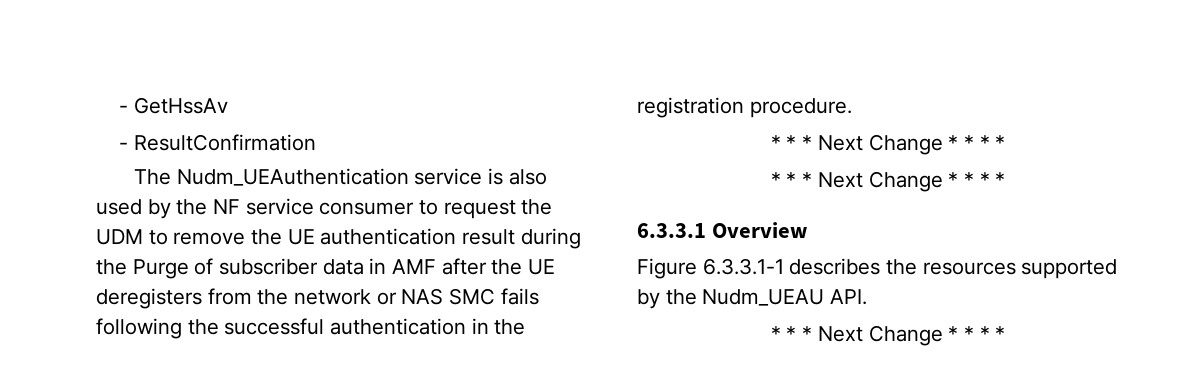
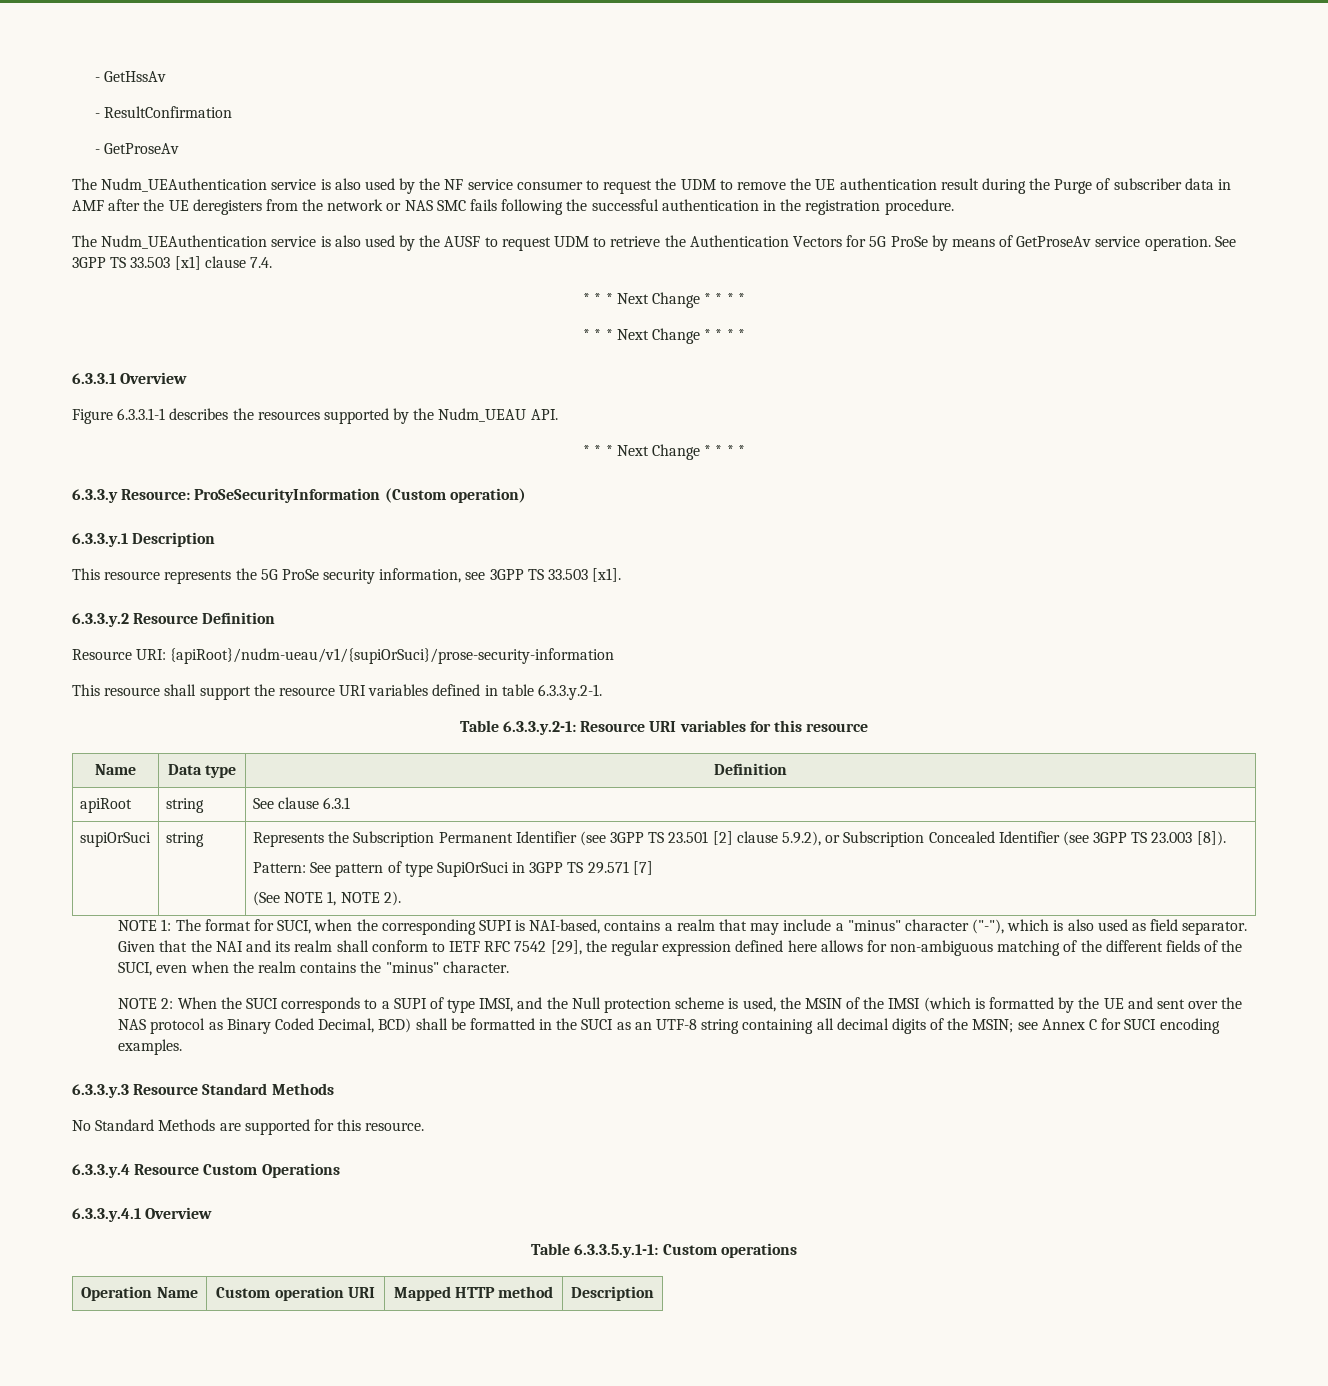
(317, 142) none -> [95,143,180,154] // - GetProseAv
(852, 108) none -> [72,235,1236,251] [72,256,272,270] // The Nudm_UEAuthentication service is also used by the AUSF to request UDM to retrieve the Authentication Vectors for 5G ProSe by means of GetProseAv service operation. See 3GPP TS 33.503 [x1] clause 7.4.
(1006, 333) none -> [72,488,526,503] [72,532,216,547] [72,568,622,584] [72,612,276,627] [72,648,615,664] [72,684,603,700] [459,720,869,735] [95,764,136,775] [167,764,237,778] [714,763,787,775] [79,798,132,813] [165,798,204,813] [252,797,351,809] [79,832,151,847] [165,832,204,847] [252,831,1226,847] [252,861,653,877] [252,891,401,906] [118,919,1248,935] [118,940,1243,956] [118,961,509,976] [118,997,1243,1013] [118,1018,1220,1034] [118,1039,183,1055] [72,1083,334,1098] [72,1119,425,1135] [72,1163,340,1178] [72,1207,213,1222] [531,1243,797,1258] [81,1286,198,1301] [216,1286,375,1301] [393,1286,554,1301] [571,1286,654,1301] // 6.3.3.y Resource: ProSeSecurityInformation (Custom operation) // 6.3.3.y.1 Description // This resource represents the 5G ProSe security information, see 3GPP TS 33.503 [x1]. // 6.3.3.y.2 Resource Definition // Resource URI: {apiRoot}/nudm-ueau/v1/{supiOrSuci}/prose-security-information // This resource shall support the resource URI variables defined in table 6.3.3.y.2-1. // Table 6.3.3.y.2-1: Resource URI variables for this resource // Name | Data type | Definition // apiRoot | string | See clause 6.3.1 // supiOrSuci | string | Represents the Subscription Permanent Identifier (see 3GPP TS 23.501 [2] clause 5.9.2), or Subscription Concealed Identifier (see 3GPP TS 23.003 [8]). // Pattern: See pattern of type SupiOrSuci in 3GPP TS 29.571 [7] // (See NOTE 1, NOTE 2). // NOTE 1: The format for SUCI, when the corresponding SUPI is NAI-based, contains a realm that may include a "minus" character ("-"), which is also used as field separator. Given that the NAI and its realm shall conform to IETF RFC 7542 [29], the regular expression defined here allows for non-ambiguous matching of the different fields of the SUCI, even when the realm contains the "minus" character. // NOTE 2: When the SUCI corresponds to a SUPI of type IMSI, and the Null protection scheme is used, the MSIN of the IMSI (which is formatted by the UE and sent over the NAS protocol as Binary Coded Decimal, BCD) shall be formatted in the SUCI as an UTF-8 string containing all decimal digits of the MSIN; see Annex C for SUCI encoding examples. // 6.3.3.y.3 Resource Standard Methods // No Standard Methods are supported for this resource. // 6.3.3.y.4 Resource Custom Operations // 6.3.3.y.4.1 Overview // Table 6.3.3.5.y.1-1: Custom operations // Operation Name | Custom operation URI | Mapped HTTP method | Description

